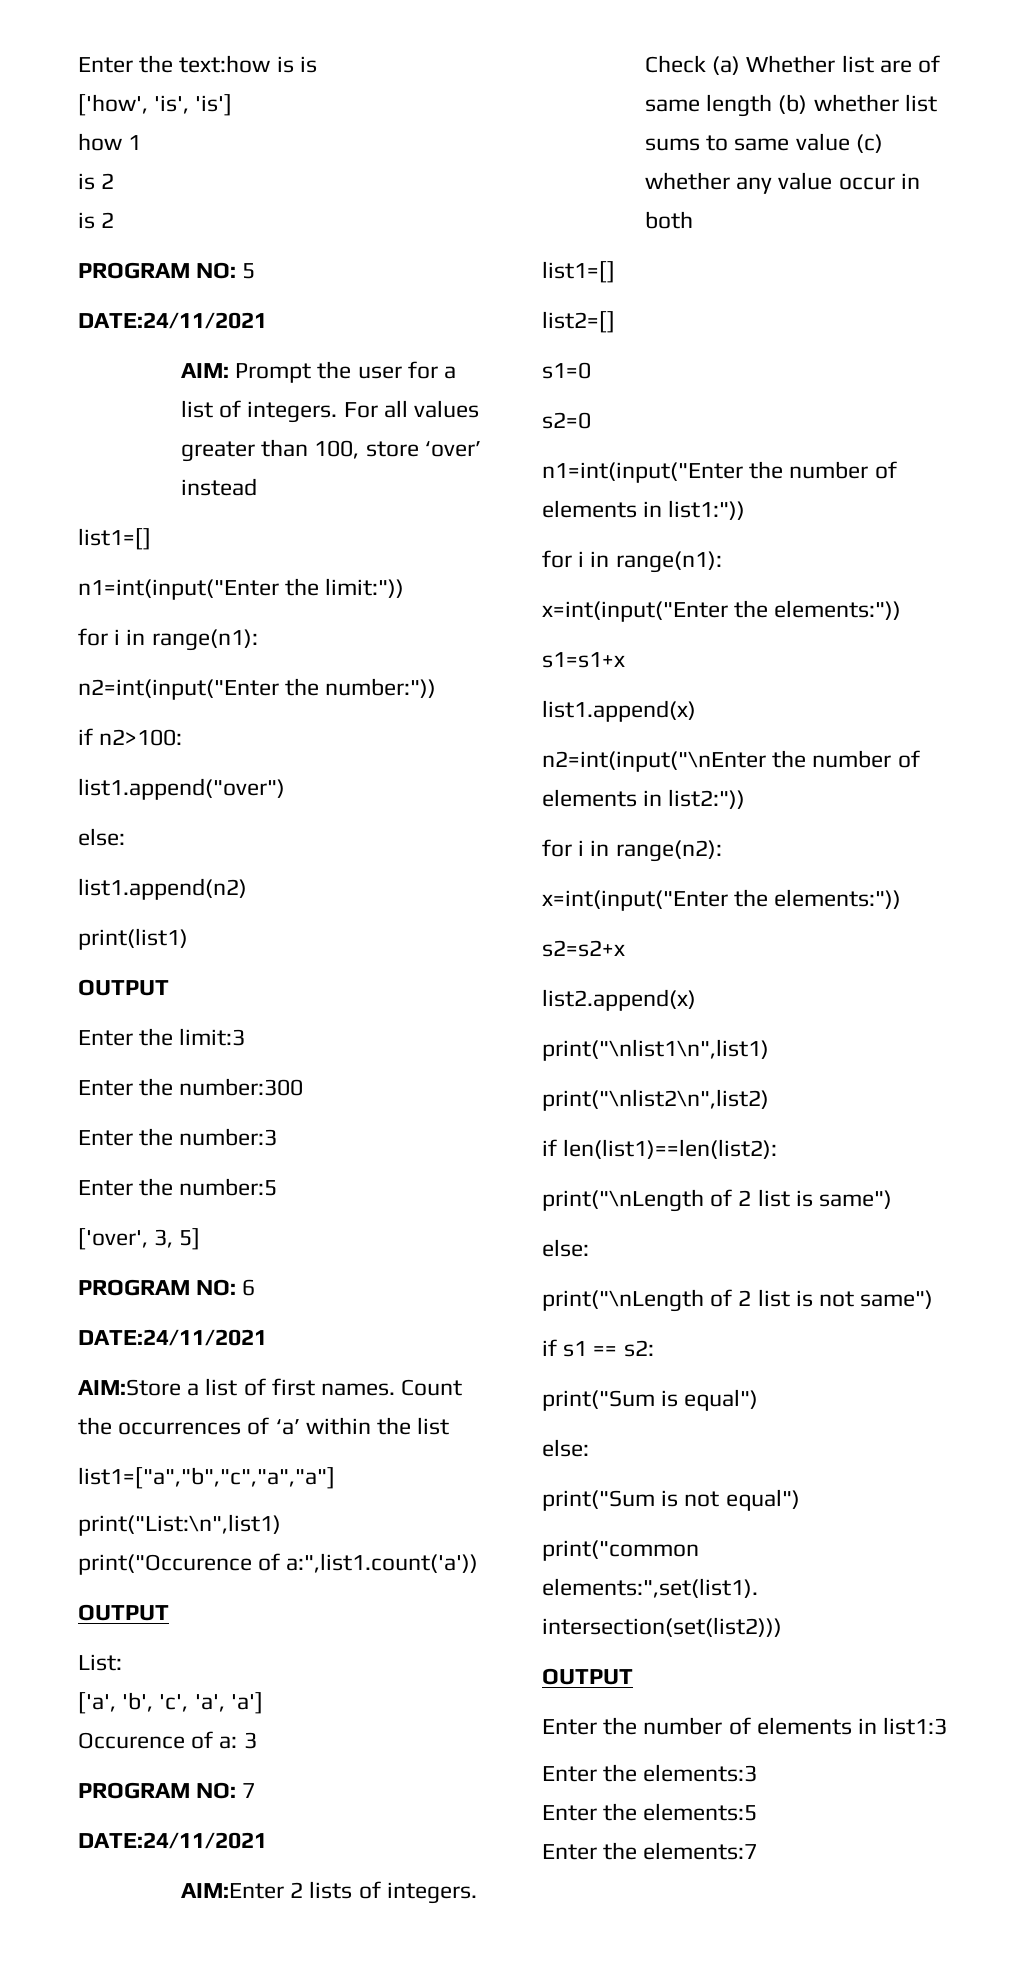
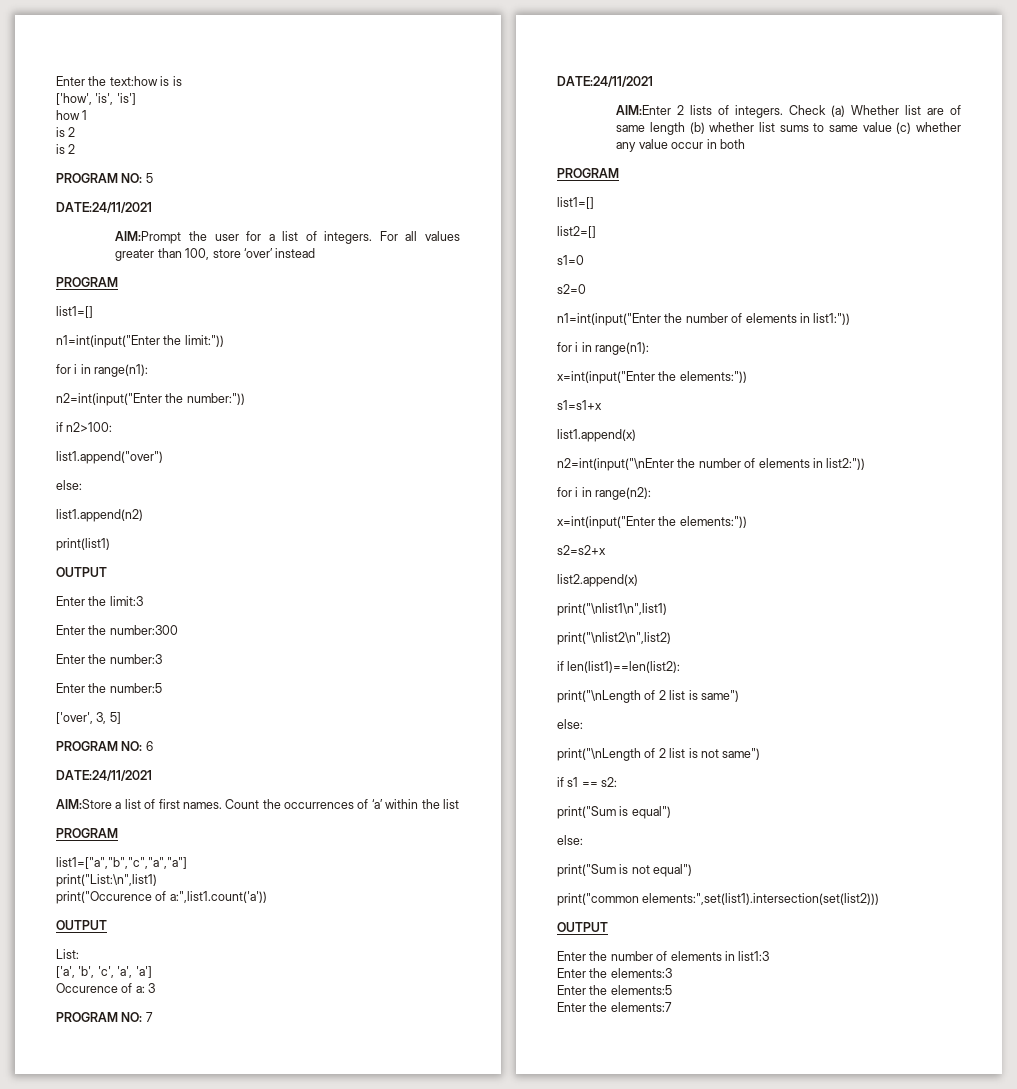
[181,363,312,383] AIM: Prompt -> [115,231,182,244] AIM:Prompt
(258, 487) none -> [56,277,118,287] // PROGRAM
(450, 1426) none -> [56,828,118,838] // PROGRAM
(694, 220) none -> [557,168,619,178] // PROGRAM

